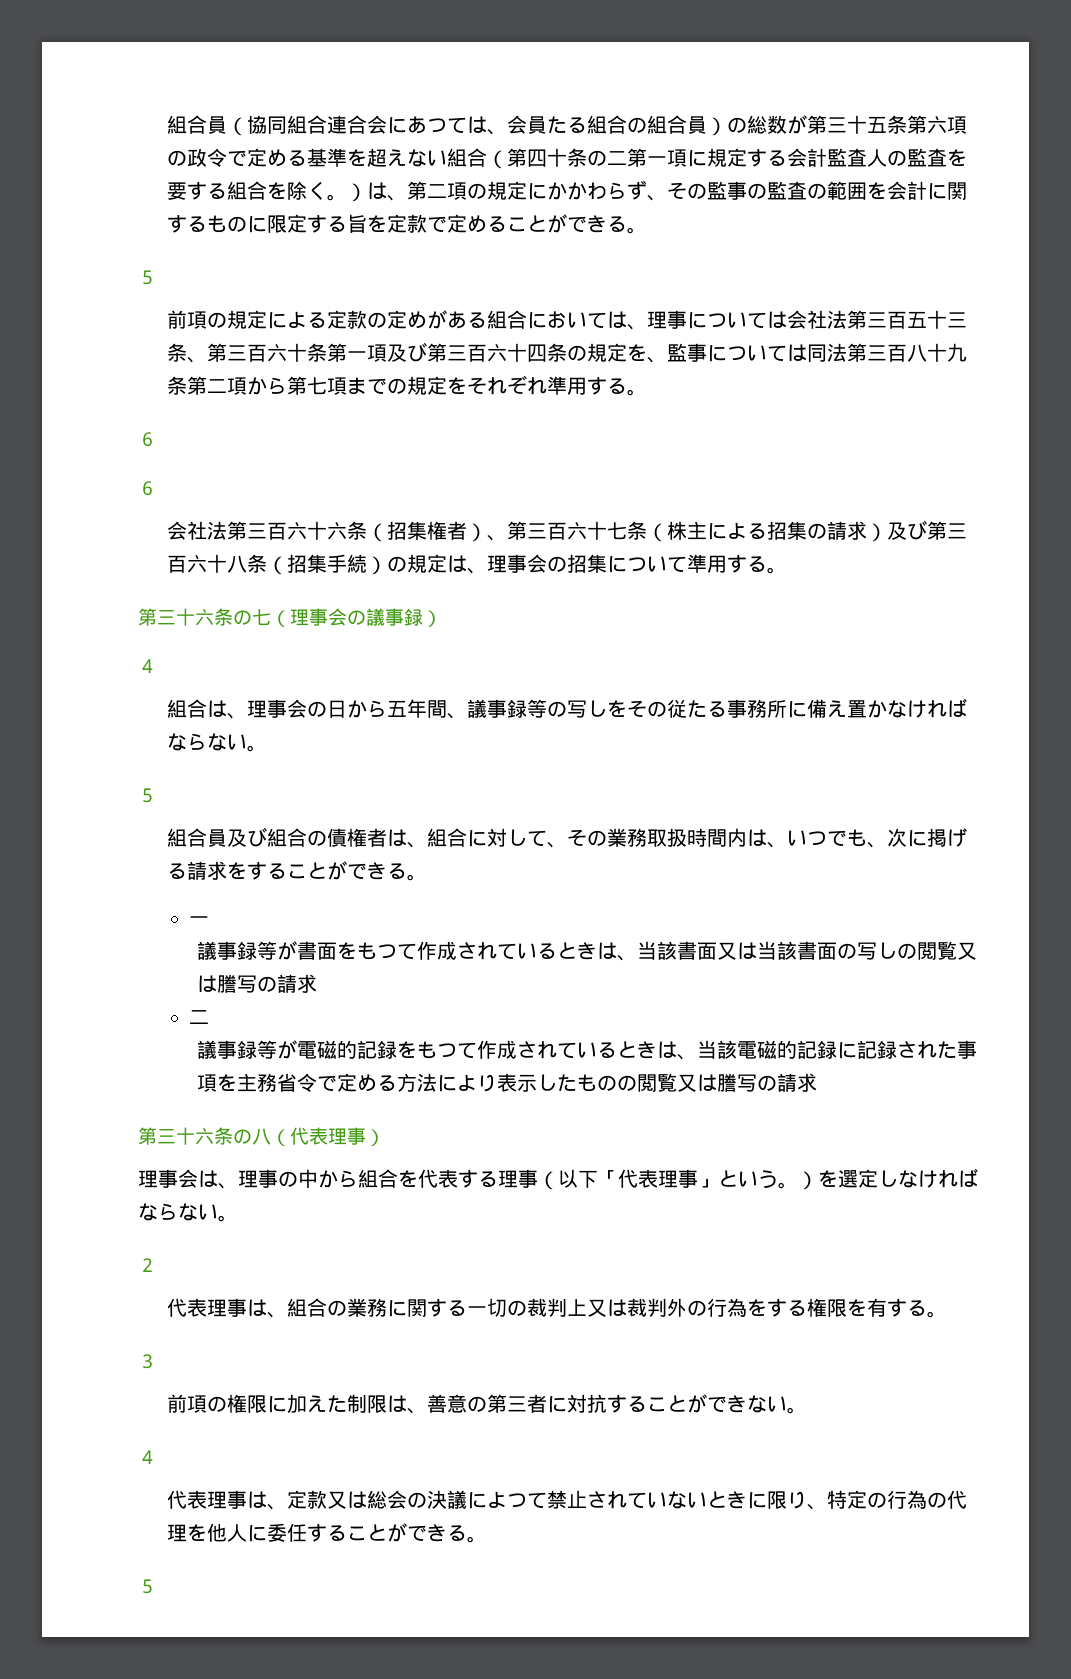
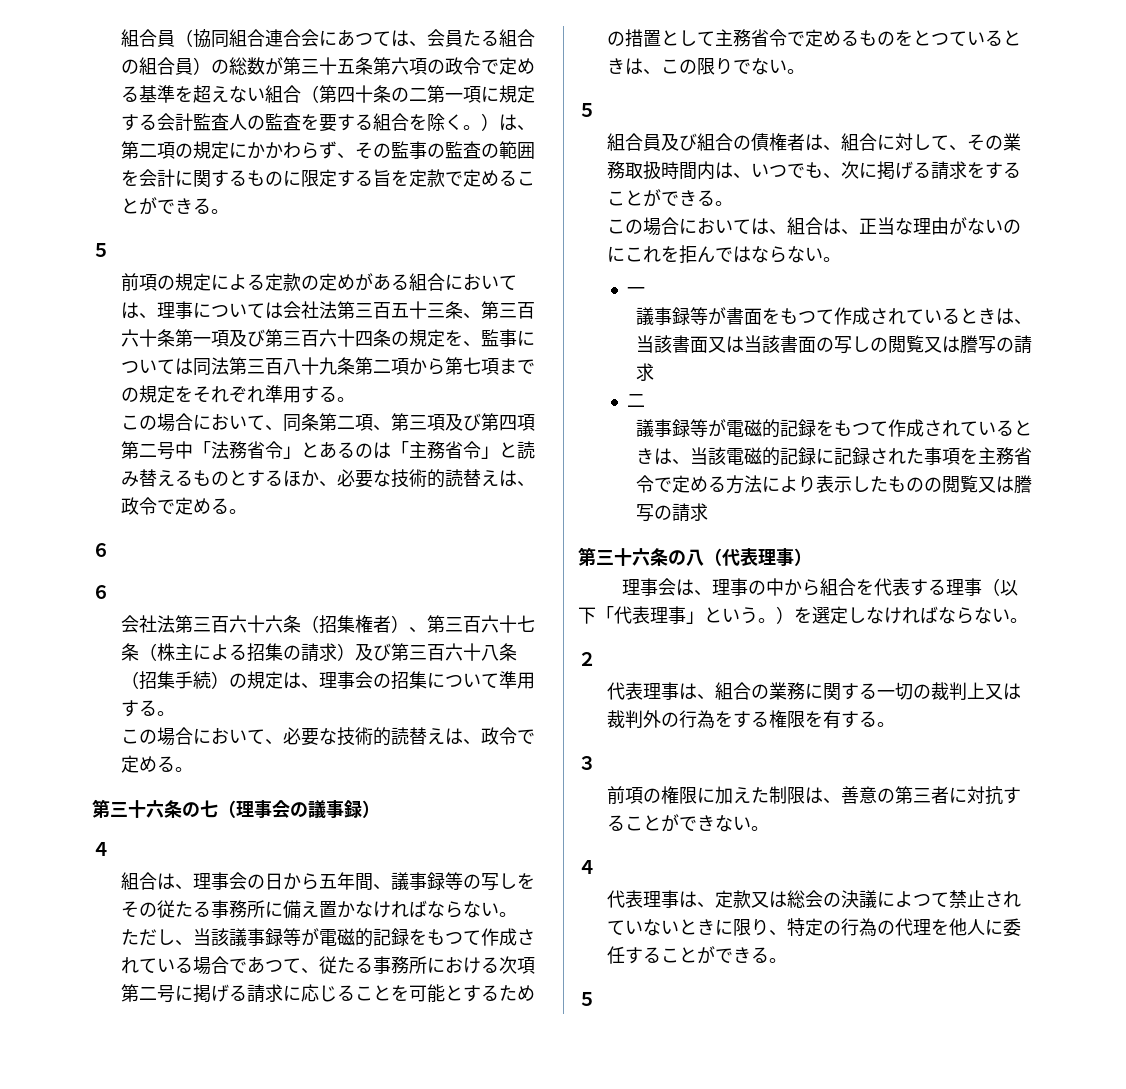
(648, 392) none -> [121,413,536,432] [121,441,536,460] [121,469,536,488] [121,497,248,515] // この場合において、同条第二項、第三項及び第四項第二号中「法務省令」とあるのは「主務省令」と読み替えるものとするほか、必要な技術的読替えは、政令で定める。
(788, 570) none -> [121,727,536,746] [121,755,194,773] // この場合において、必要な技術的読替えは、政令で定める。
(268, 748) none -> [121,928,536,947] [121,956,536,975] [121,984,536,1003] [607,29,1022,47] [607,57,806,75] // ただし、当該議事録等が電磁的記録をもつて作成されている場合であつて、従たる事務所における次項第二号に掲げる請求に応じることを可能とするための措置として主務省令で定めるものをとつているときは、この限りでない。
(428, 877) none -> [607,217,1022,236] [607,245,842,264] // この場合においては、組合は、正当な理由がないのにこれを拒んではならない。

